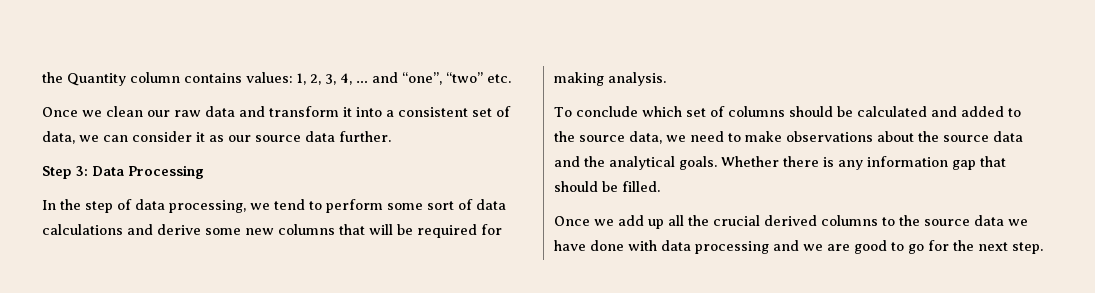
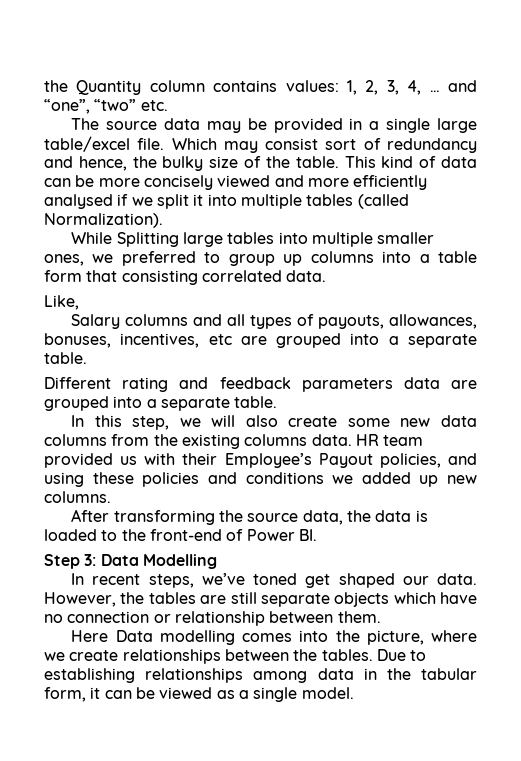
[42,106,511,117] [42,131,391,144] Once we clean our raw data and transform it into a consistent set of data, we can consider it as our source data further. -> [71,118,477,133] [44,136,477,153] [44,156,477,171] [44,175,428,190] [44,194,409,209] [44,213,163,228] [71,232,435,247] [44,251,478,266] [44,270,327,285] [44,295,79,310] [71,314,477,329] [44,333,477,348] [44,352,87,364] [44,377,478,392] [44,396,278,411] [71,415,478,430] [44,434,424,449] [44,453,478,468] [44,472,477,487] [44,491,111,503] [71,509,428,525] [44,529,317,541] The source data may be provided in a single large table/excel file. Which may consist sort of redundancy and hence, the bulky size of the table. This kind of data can be more concisely viewed and more efficiently analysed if we split it into multiple tables (called Normalization). // While Splitting large tables into multiple smaller ones, we preferred to group up columns into a table form that consisting correlated data. // Like, // Salary columns and all types of payouts, allowances, bonuses, incentives, etc are grouped into a separate table. // Different rating and feedback parameters data are grouped into a separate table. // In this step, we will also create some new data columns from the existing columns data. HR team provided us with their Employee’s Payout policies, and using these policies and conditions we added up new columns. // After transforming the source data, the data is loaded to the front-end of Power BI.
[128,165,204,179] [42,199,506,213] [42,224,502,238] [554,72,666,86] [554,106,1021,117] [554,131,1023,144] [554,156,1006,170] [554,181,660,192] [554,215,1028,229] [554,240,1043,254] Processing // In the step of data processing, we tend to perform some sort of data calculations and derive some new columns that will be required for making analysis. // To conclude which set of columns should be calculated and added to the source data, we need to make observations about the source data and the analytical goals. Whether there is any information gap that should be filled. // Once we add up all the crucial derived columns to the source data we have done with data processing and we are good to go for the next step. -> [142,554,217,569] [71,573,477,588] [44,592,477,607] [44,611,381,626] [71,630,477,645] [44,649,427,664] [44,668,478,683] [44,687,354,702] Modelling // In recent steps, we’ve toned get shaped our data. However, the tables are still separate objects which have no connection or relationship between them. // Here Data modelling comes into the picture, where we create relationships between the tables. Due to establishing relationships among data in the tabular form, it can be viewed as a single model.

